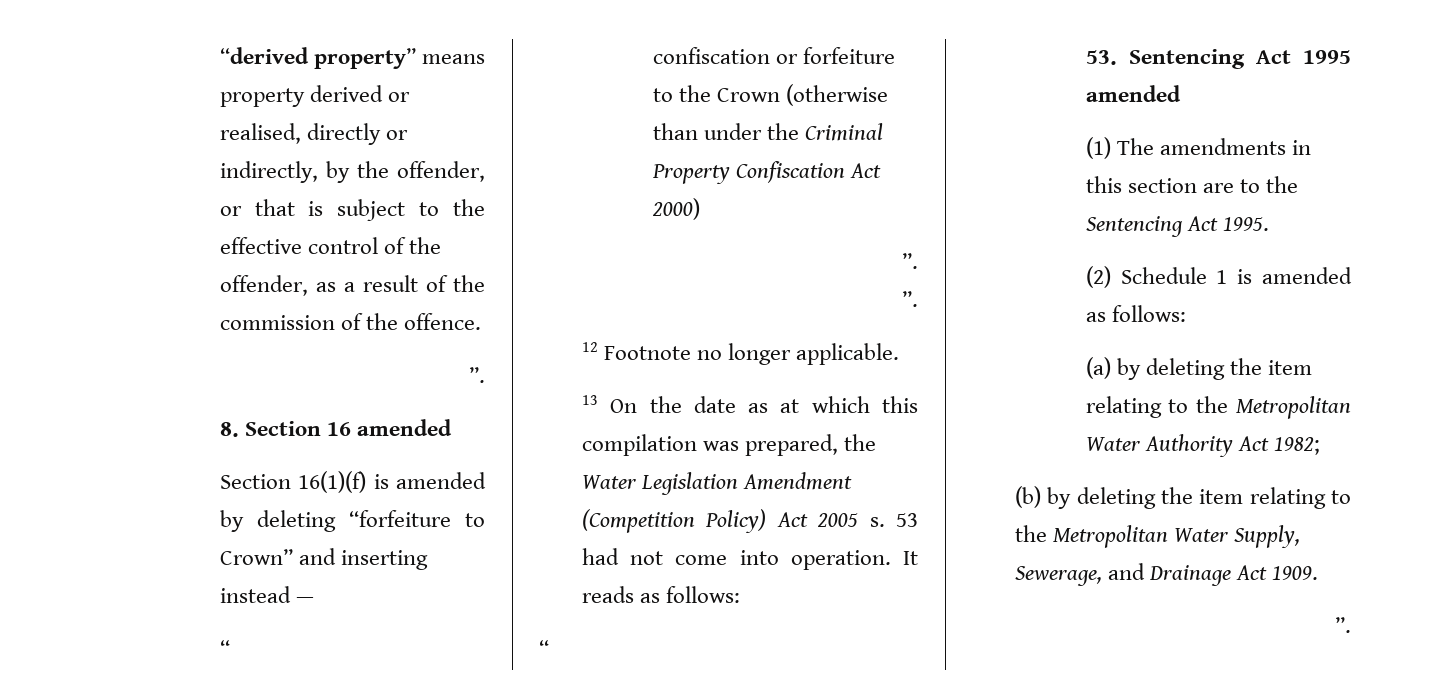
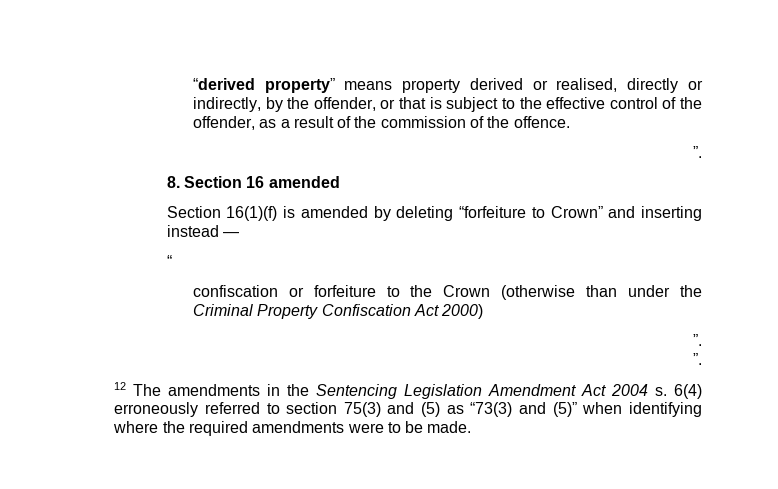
[603,343,900,365] [581,395,918,413] [581,434,877,456] [581,472,853,495] [581,509,918,533] [581,548,918,570] [581,586,741,603] [539,640,549,656] [1085,49,1351,69] [1085,85,1181,102] [1085,137,1311,159] [1085,176,1298,193] [1085,216,1269,237] [1085,266,1352,288] [1085,305,1186,322] [1085,357,1312,380] [1085,396,1351,419] [1085,434,1320,457] [1014,486,1351,509] [1014,525,1301,548] [1014,563,1319,586] [1335,617,1351,633] Footnote no longer applicable. // 13 On the date as at which this compilation was prepared, the Water Legislation Amendment (Competition Policy) Act 2005 s. 53 had not come into operation. It reads as follows: // “ // 53. Sentencing Act 1995 amended // (1) The amendments in this section are to the Sentencing Act 1995. // (2) Schedule 1 is amended as follows: // (a) by deleting the item relating to the Metropolitan Water Authority Act 1982; // (b) by deleting the item relating to the Metropolitan Water Supply, Sewerage, and Drainage Act 1909. // ”. -> [133,384,703,399] [114,402,702,417] [113,421,472,436] The amendments in the Sentencing Legislation Amendment Act 2004 s. 6(4) erroneously referred to section 75(3) and (5) as “73(3) and (5)” when identifying where the required amendments were to be made.

